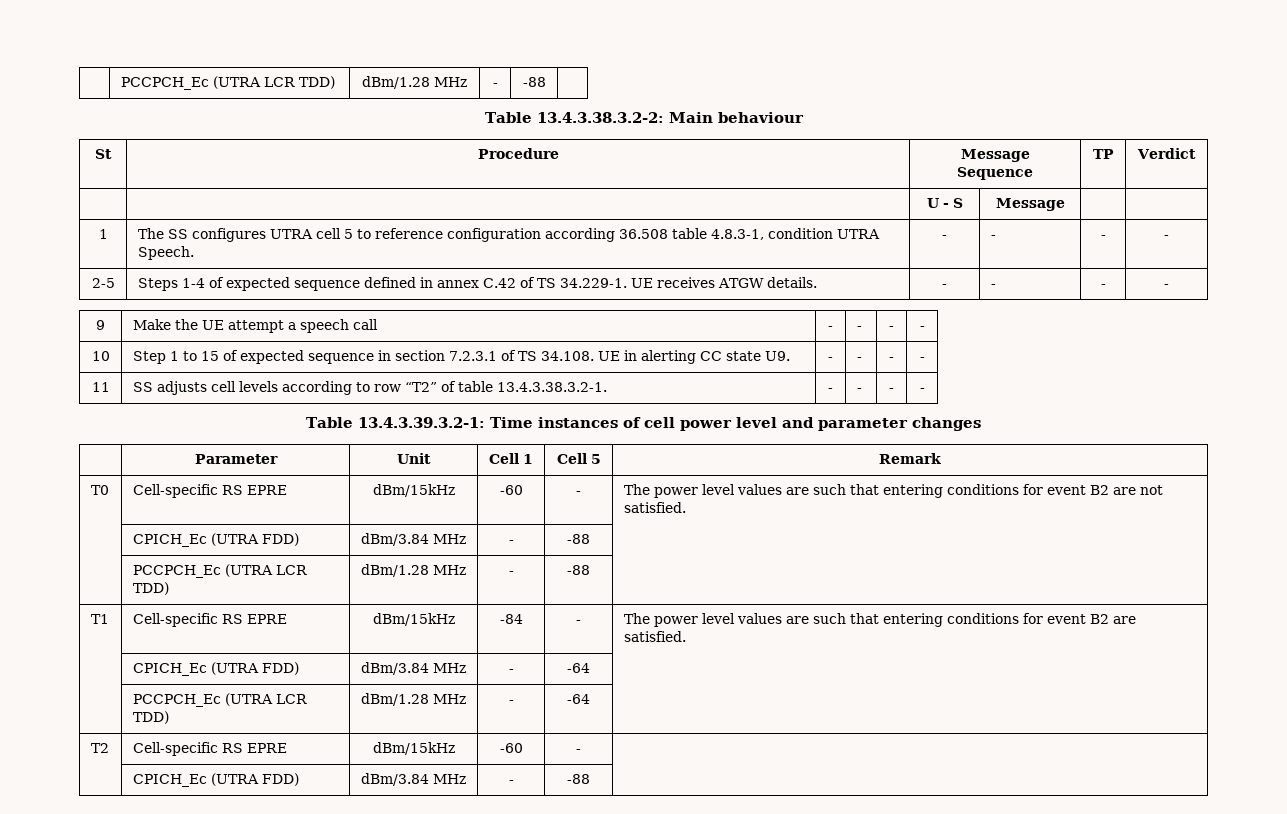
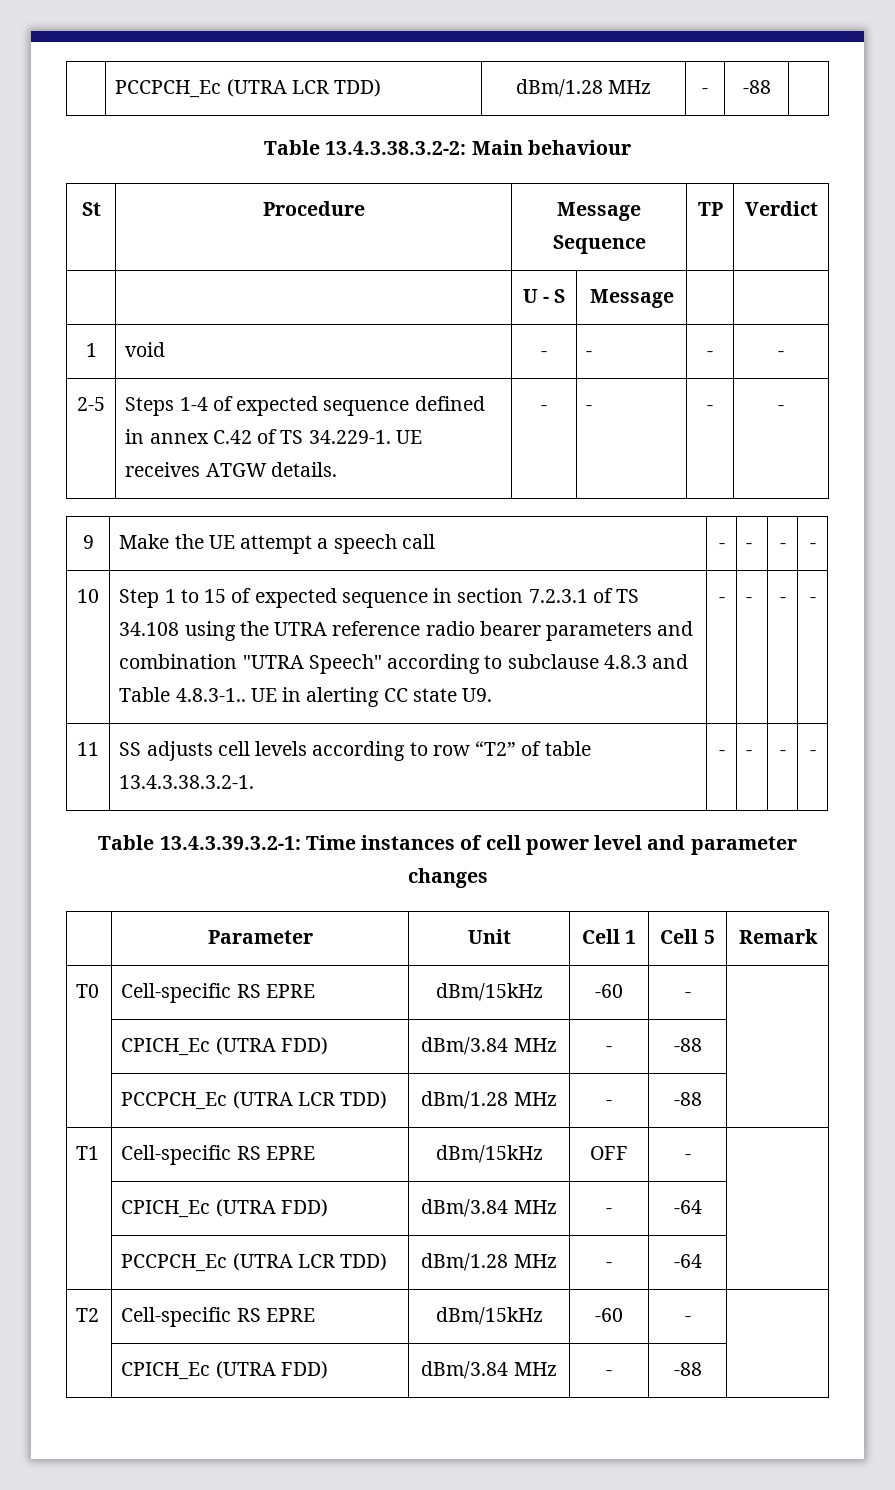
[137,228,880,242] [137,246,194,260] The SS configures UTRA cell 5 to reference configuration according 36.508 table 4.8.3-1, condition UTRA Speech. -> [125,342,166,357] void
[540,351,594,361] 34.108. -> [119,621,694,641] [119,654,689,674] [119,687,246,702] 34.108 using the UTRA reference radio bearer parameters and combination "UTRA Speech" according to subclause 4.8.3 and Table 4.8.3-1..
[623,484,1163,498] [623,502,686,513] The power level values are such that entering conditions for event B2 are not satisfied. -> (691, 995) none
[499,614,523,624] [576,620,581,624] [623,613,1136,627] [623,631,686,642] -84 | - | The power level values are such that entering conditions for event B2 are satisfied. -> [590,1146,628,1160] [684,1154,691,1160] OFF | - |

